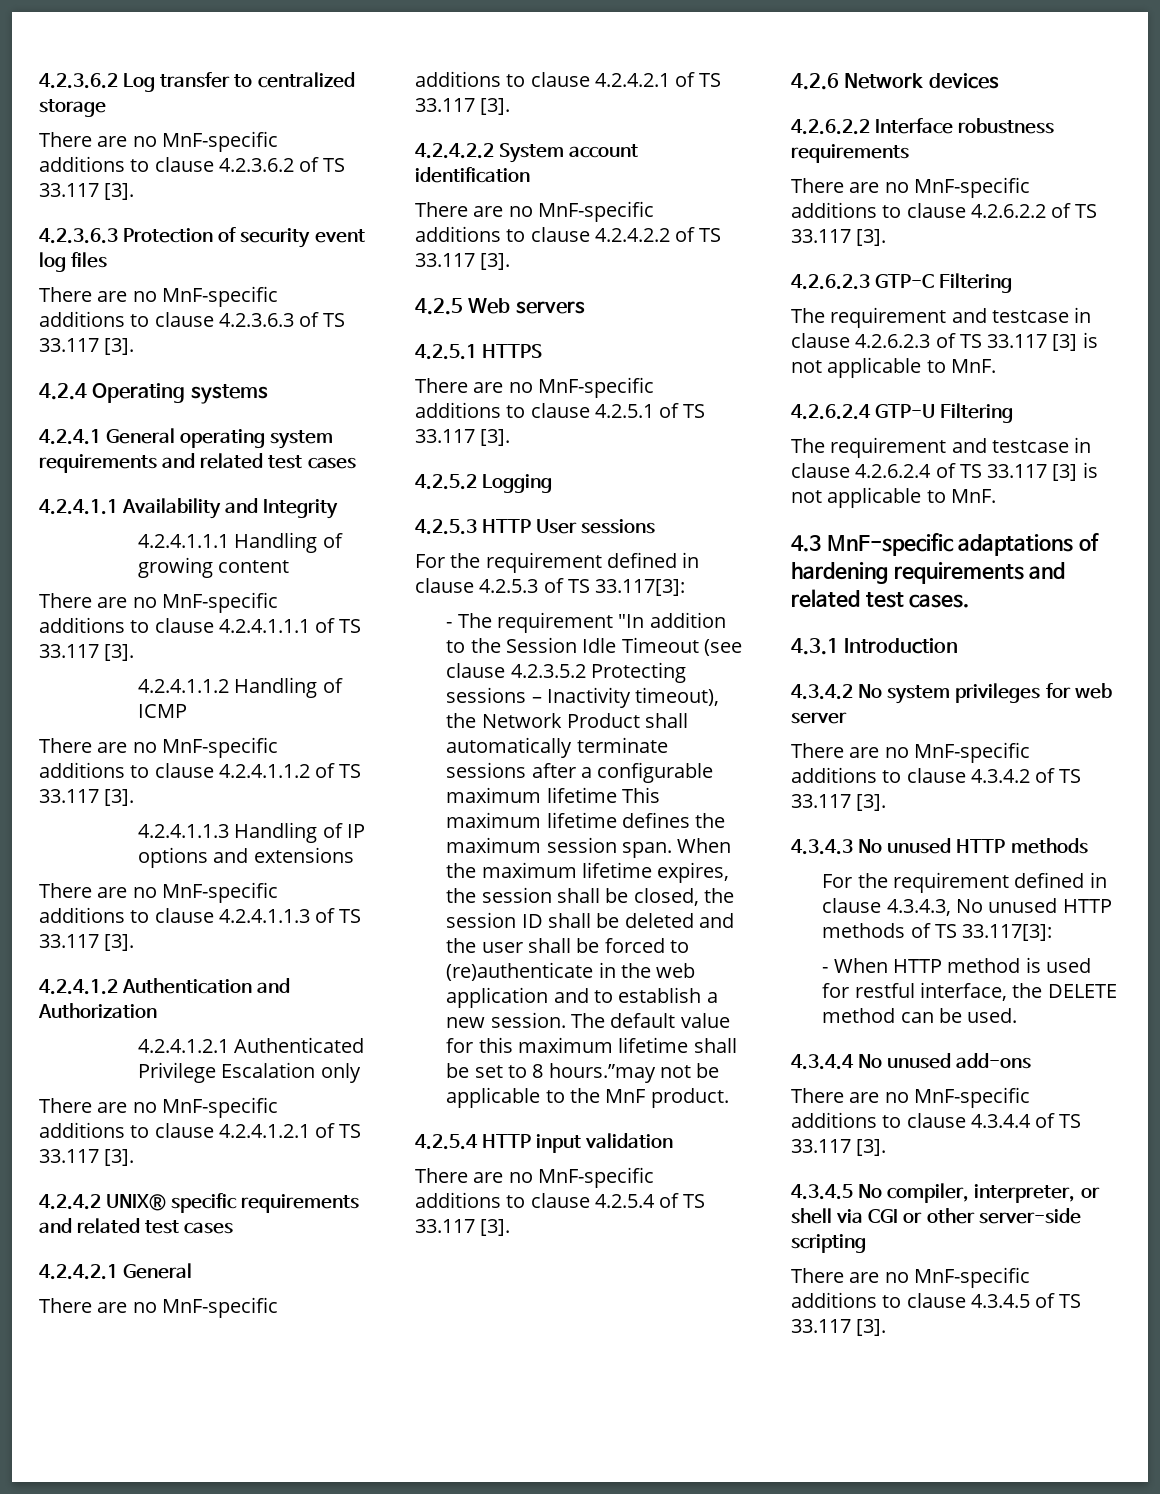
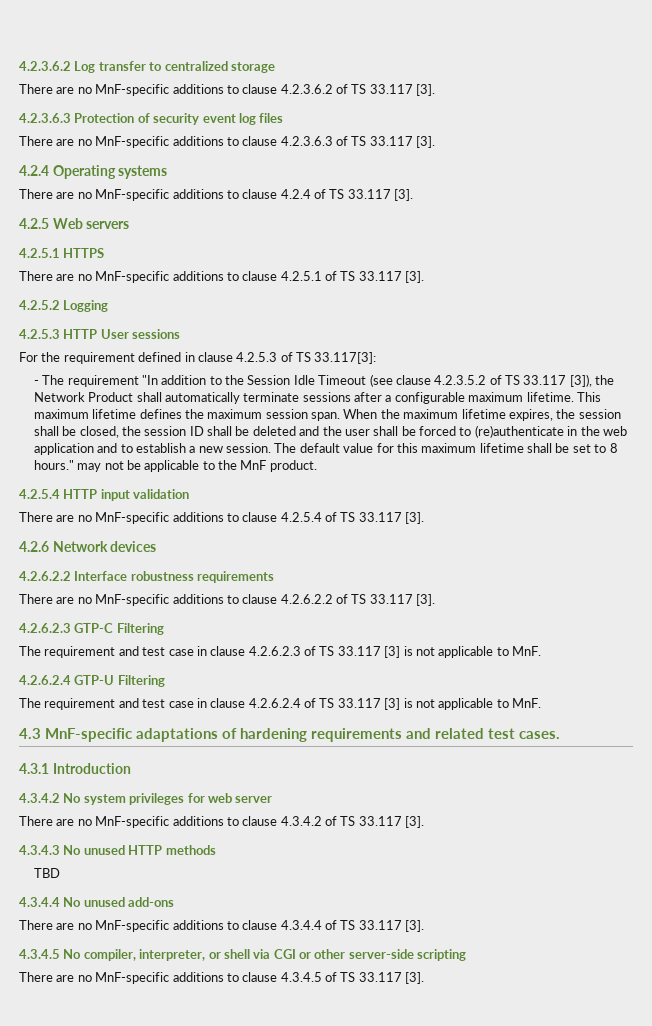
[39,428,334,449] [39,453,357,473] [39,498,339,519] [138,532,343,553] [138,557,290,578] [39,592,278,613] [39,617,362,633] [39,644,135,661] [138,677,343,698] [138,704,187,718] [39,737,278,758] [39,762,362,778] [39,789,135,806] [138,822,365,843] [138,847,354,868] [39,882,278,903] [39,907,362,923] [39,934,135,951] [39,978,291,995] [38,1003,157,1018] [138,1037,365,1053] [138,1062,361,1083] [39,1097,278,1118] [39,1122,362,1138] [39,1149,135,1166] [39,1193,360,1213] [39,1218,234,1234] [39,1263,193,1280] [39,1297,278,1318] [415,71,722,87] [415,98,511,115] [415,143,639,163] [415,167,530,183] [415,201,654,222] [415,226,670,242] // 4.2.4.1 General operating system requirements and related test cases // 4.2.4.1.1 Availability and Integrity // 4.2.4.1.1.1 Handling of growing content // There are no MnF-specific additions to clause 4.2.4.1.1.1 of TS 33.117 [3]. // 4.2.4.1.1.2 Handling of ICMP // There are no MnF-specific additions to clause 4.2.4.1.1.2 of TS 33.117 [3]. // 4.2.4.1.1.3 Handling of IP options and extensions // There are no MnF-specific additions to clause 4.2.4.1.1.3 of TS 33.117 [3]. // 4.2.4.1.2 Authentication and Authorization // 4.2.4.1.2.1 Authenticated Privilege Escalation only // There are no MnF-specific additions to clause 4.2.4.1.2.1 of TS 33.117 [3]. // 4.2.4.2 UNIX® specific requirements and related test cases // 4.2.4.2.1 General // There are no MnF-specific additions to clause 4.2.4.2.1 of TS 33.117 [3]. // 4.2.4.2.2 System account identification // There are no MnF-specific additions to clause 4.2.4.2.2 -> [19,189,311,201] // There are no MnF-specific additions to clause 4.2.4
[591,662,687,683] [446,687,720,708] Protecting sessions – Inactivity timeout), -> [489,374,592,387] of TS 33.117 [3]),
[546,787,617,803] lifetime -> [526,392,574,402] lifetime.
[548,1063,656,1083] hours.”may -> [33,460,102,472] hours." may
[991,310,1069,323] testcase -> [142,647,194,656] test case
[991,440,1069,453] testcase -> [142,699,194,708] test case
[822,872,1107,893] [822,898,1112,916] [822,923,1053,941] [822,957,1091,973] [822,982,1117,1001] [822,1008,1018,1023] For the requirement defined in clause 4.3.4.3, No unused HTTP methods of TS 33.117[3]: // - When HTTP method is used for restful interface, the DELETE method can be used. -> [33,868,60,878] TBD

